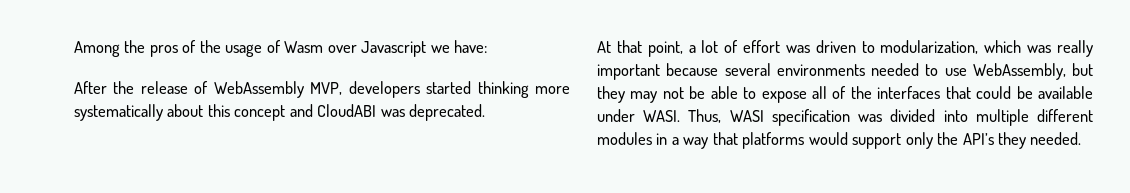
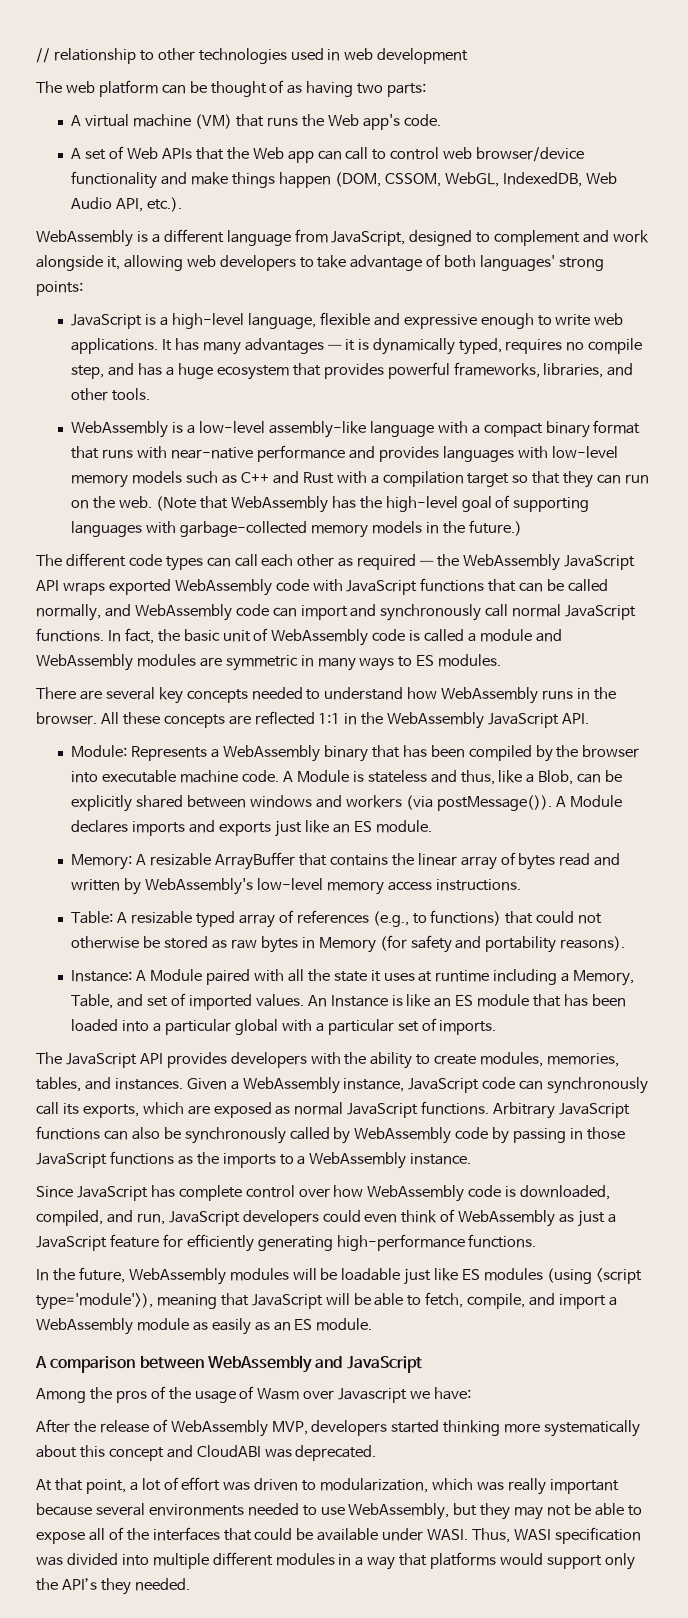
(74, 49) none -> [36,48,469,64] [36,80,427,97] [71,114,441,130] [71,146,585,163] [71,171,617,189] [71,197,183,212] [36,229,650,247] [36,254,605,271] [36,281,83,296] [71,312,624,329] [71,338,643,355] [71,362,634,380] [71,388,151,401] [71,420,641,438] [71,445,618,462] [71,471,649,488] [71,495,590,513] [71,520,522,538] [36,553,635,571] [36,578,609,596] [36,604,637,621] [36,628,562,646] [36,654,502,671] [36,687,616,704] [36,711,590,729] [71,745,640,762] [71,770,623,785] [71,795,622,812] [71,820,432,837] [71,852,621,870] [71,878,521,895] [71,910,603,928] [71,935,626,953] [71,969,635,986] [71,993,626,1010] [71,1018,497,1035] [36,1052,620,1069] [36,1077,649,1094] [36,1101,631,1119] [36,1126,625,1144] [36,1151,472,1169] [36,1185,611,1202] [36,1209,616,1227] [36,1234,537,1252] [36,1267,642,1285] [36,1292,617,1310] [36,1318,373,1335] [35,1355,422,1373] // relationship to other technologies used in web development // The web platform can be thought of as having two parts: // A virtual machine (VM) that runs the Web app's code. // A set of Web APIs that the Web app can call to control web browser/device functionality and make things happen (DOM, CSSOM, WebGL, IndexedDB, Web Audio API, etc.). // WebAssembly is a different language from JavaScript, designed to complement and work alongside it, allowing web developers to take advantage of both languages' strong points: // JavaScript is a high-level language, flexible and expressive enough to write web applications. It has many advantages — it is dynamically typed, requires no compile step, and has a huge ecosystem that provides powerful frameworks, libraries, and other tools. // WebAssembly is a low-level assembly-like language with a compact binary format that runs with near-native performance and provides languages with low-level memory models such as C++ and Rust with a compilation target so that they can run on the web. (Note that WebAssembly has the high-level goal of supporting languages with garbage-collected memory models in the future.) // The different code types can call each other as required — the WebAssembly JavaScript API wraps exported WebAssembly code with JavaScript functions that can be called normally, and WebAssembly code can import and synchronously call normal JavaScript functions. In fact, the basic unit of WebAssembly code is called a module and WebAssembly modules are symmetric in many ways to ES modules. // There are several key concepts needed to understand how WebAssembly runs in the browser. All these concepts are reflected 1:1 in the WebAssembly JavaScript API. // Module: Represents a WebAssembly binary that has been compiled by the browser into executable machine code. A Module is stateless and thus, like a Blob, can be explicitly shared between windows and workers (via postMessage()). A Module declares imports and exports just like an ES module. // Memory: A resizable ArrayBuffer that contains the linear array of bytes read and written by WebAssembly's low-level memory access instructions. // Table: A resizable typed array of references (e.g., to functions) that could not otherwise be stored as raw bytes in Memory (for safety and portability reasons). // Instance: A Module paired with all the state it uses at runtime including a Memory, Table, and set of imported values. An Instance is like an ES module that has been loaded into a particular global with a particular set of imports. // The JavaScript API provides developers with the ability to create modules, memories, tables, and instances. Given a WebAssembly instance, JavaScript code can synchronously call its exports, which are exposed as normal JavaScript functions. Arbitrary JavaScript functions can also be synchronously called by WebAssembly code by passing in those JavaScript functions as the imports to a WebAssembly instance. // Since JavaScript has complete control over how WebAssembly code is downloaded, compiled, and run, JavaScript developers could even think of WebAssembly as just a JavaScript feature for efficiently generating high-performance functions. // In the future, WebAssembly modules will be loadable just like ES modules (using <script type='module'>), meaning that JavaScript will be able to fetch, compile, and import a WebAssembly module as easily as an ES module. // A comparison between WebAssembly and JavaScript //

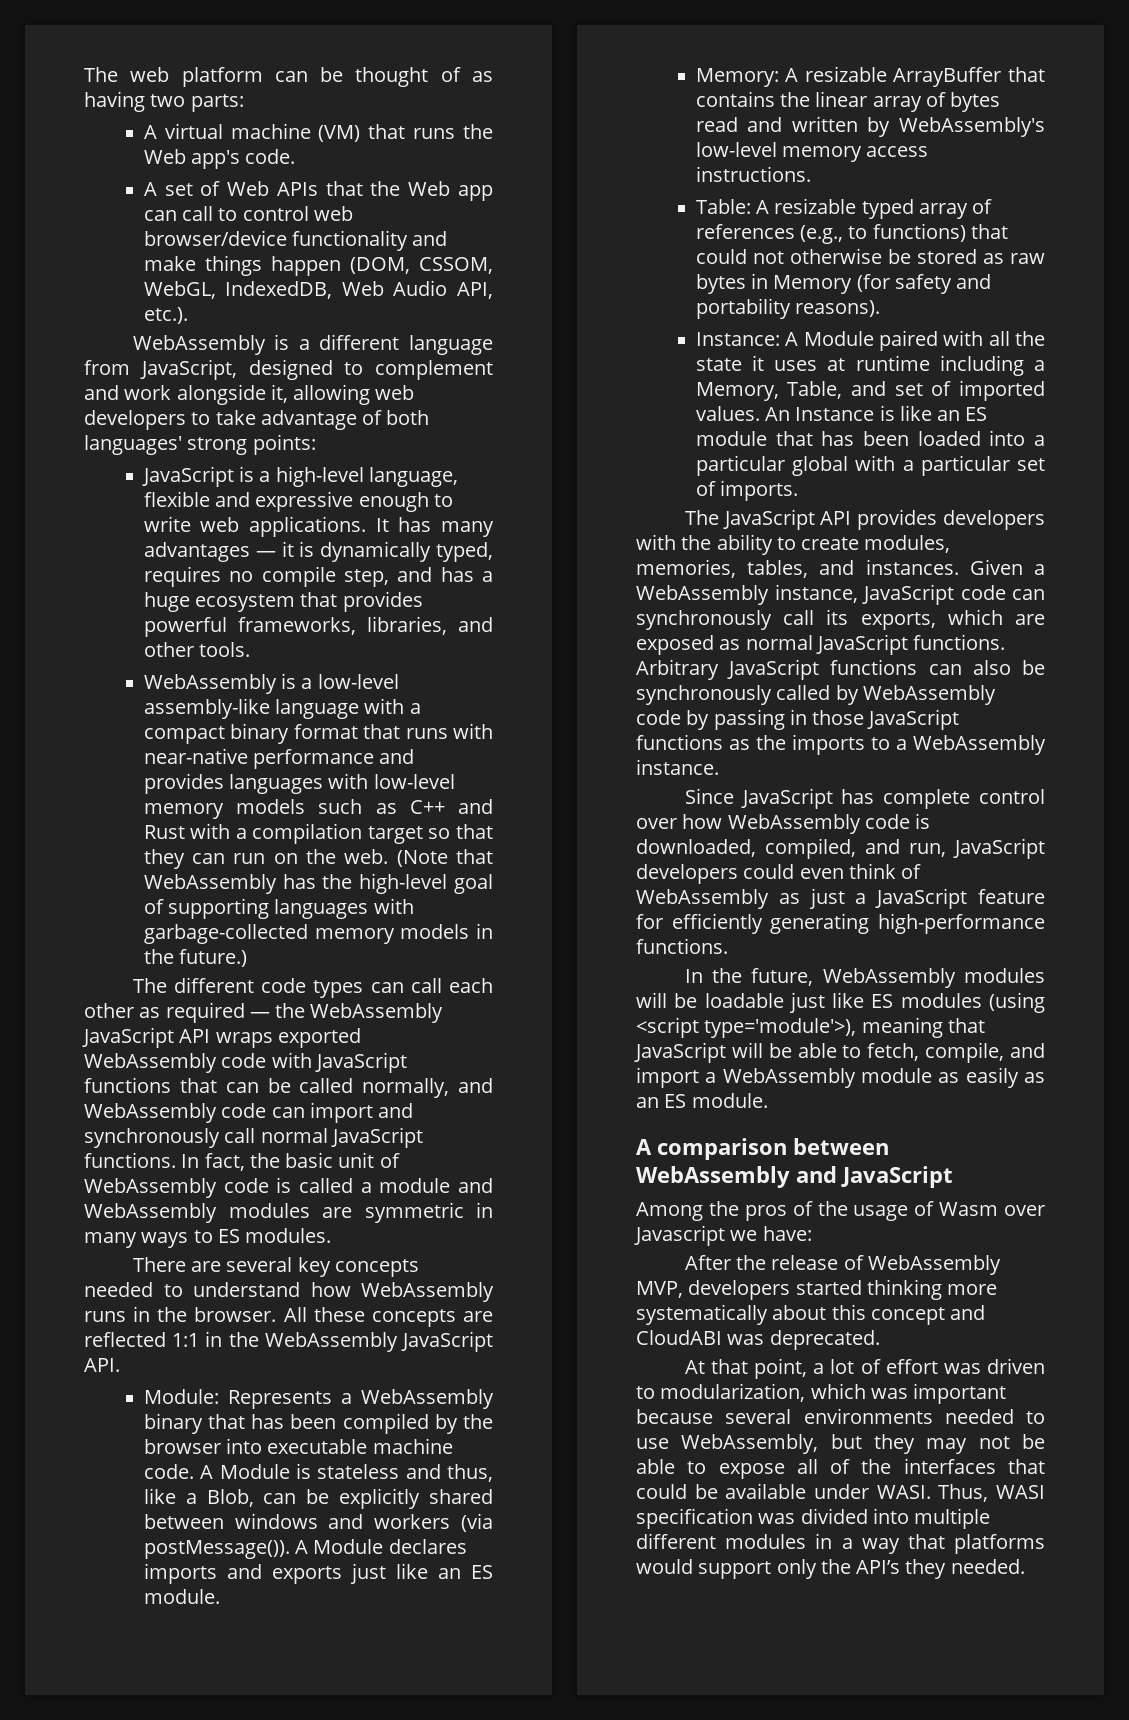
[36,48,469,64] // relationship to other technologies used in web development // -> (84, 74) none
[507,1478,546,1495] really -> (908, 1393) none

